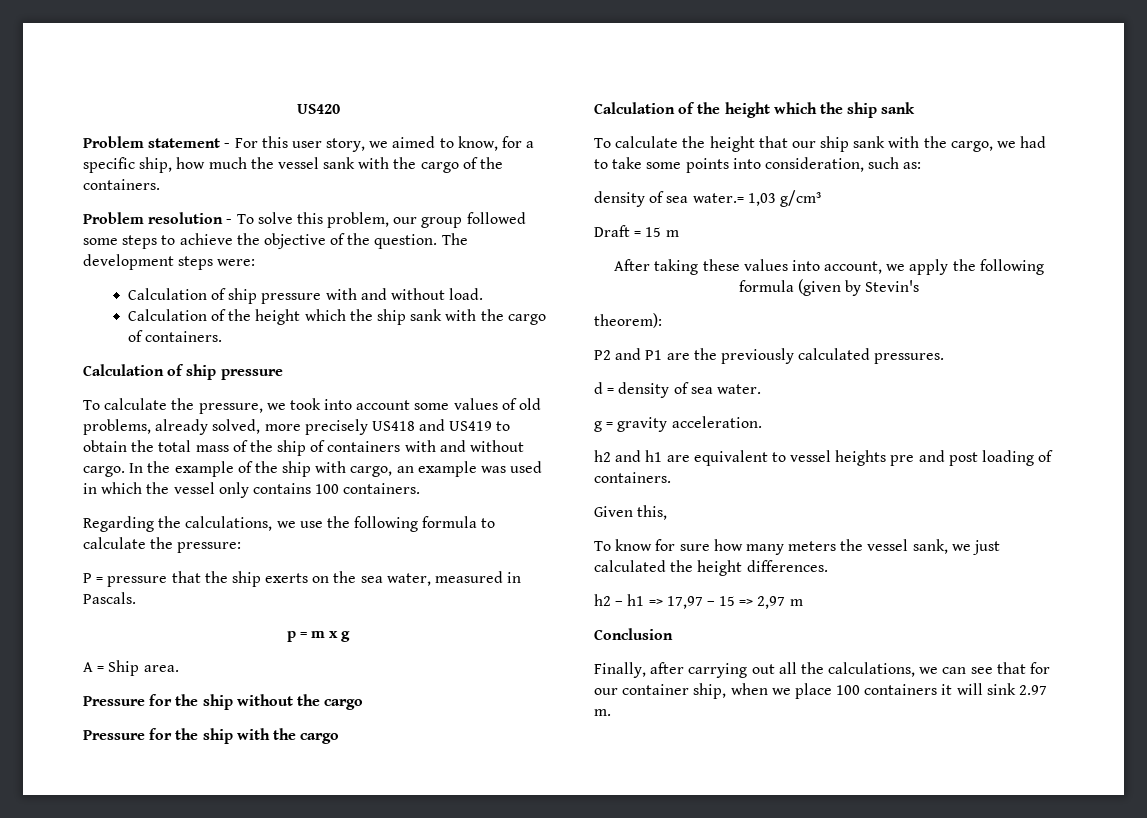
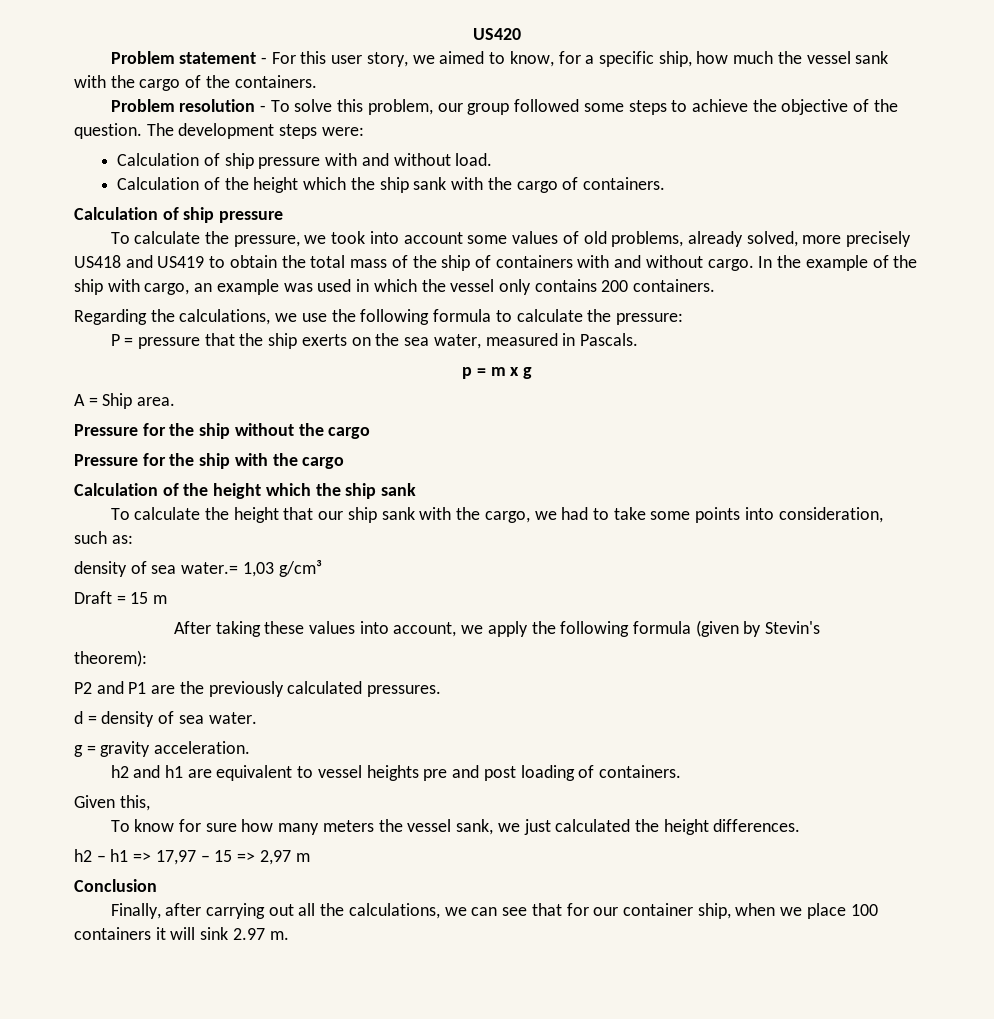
[315,484,340,494] 100 -> [601,280,629,292] 200

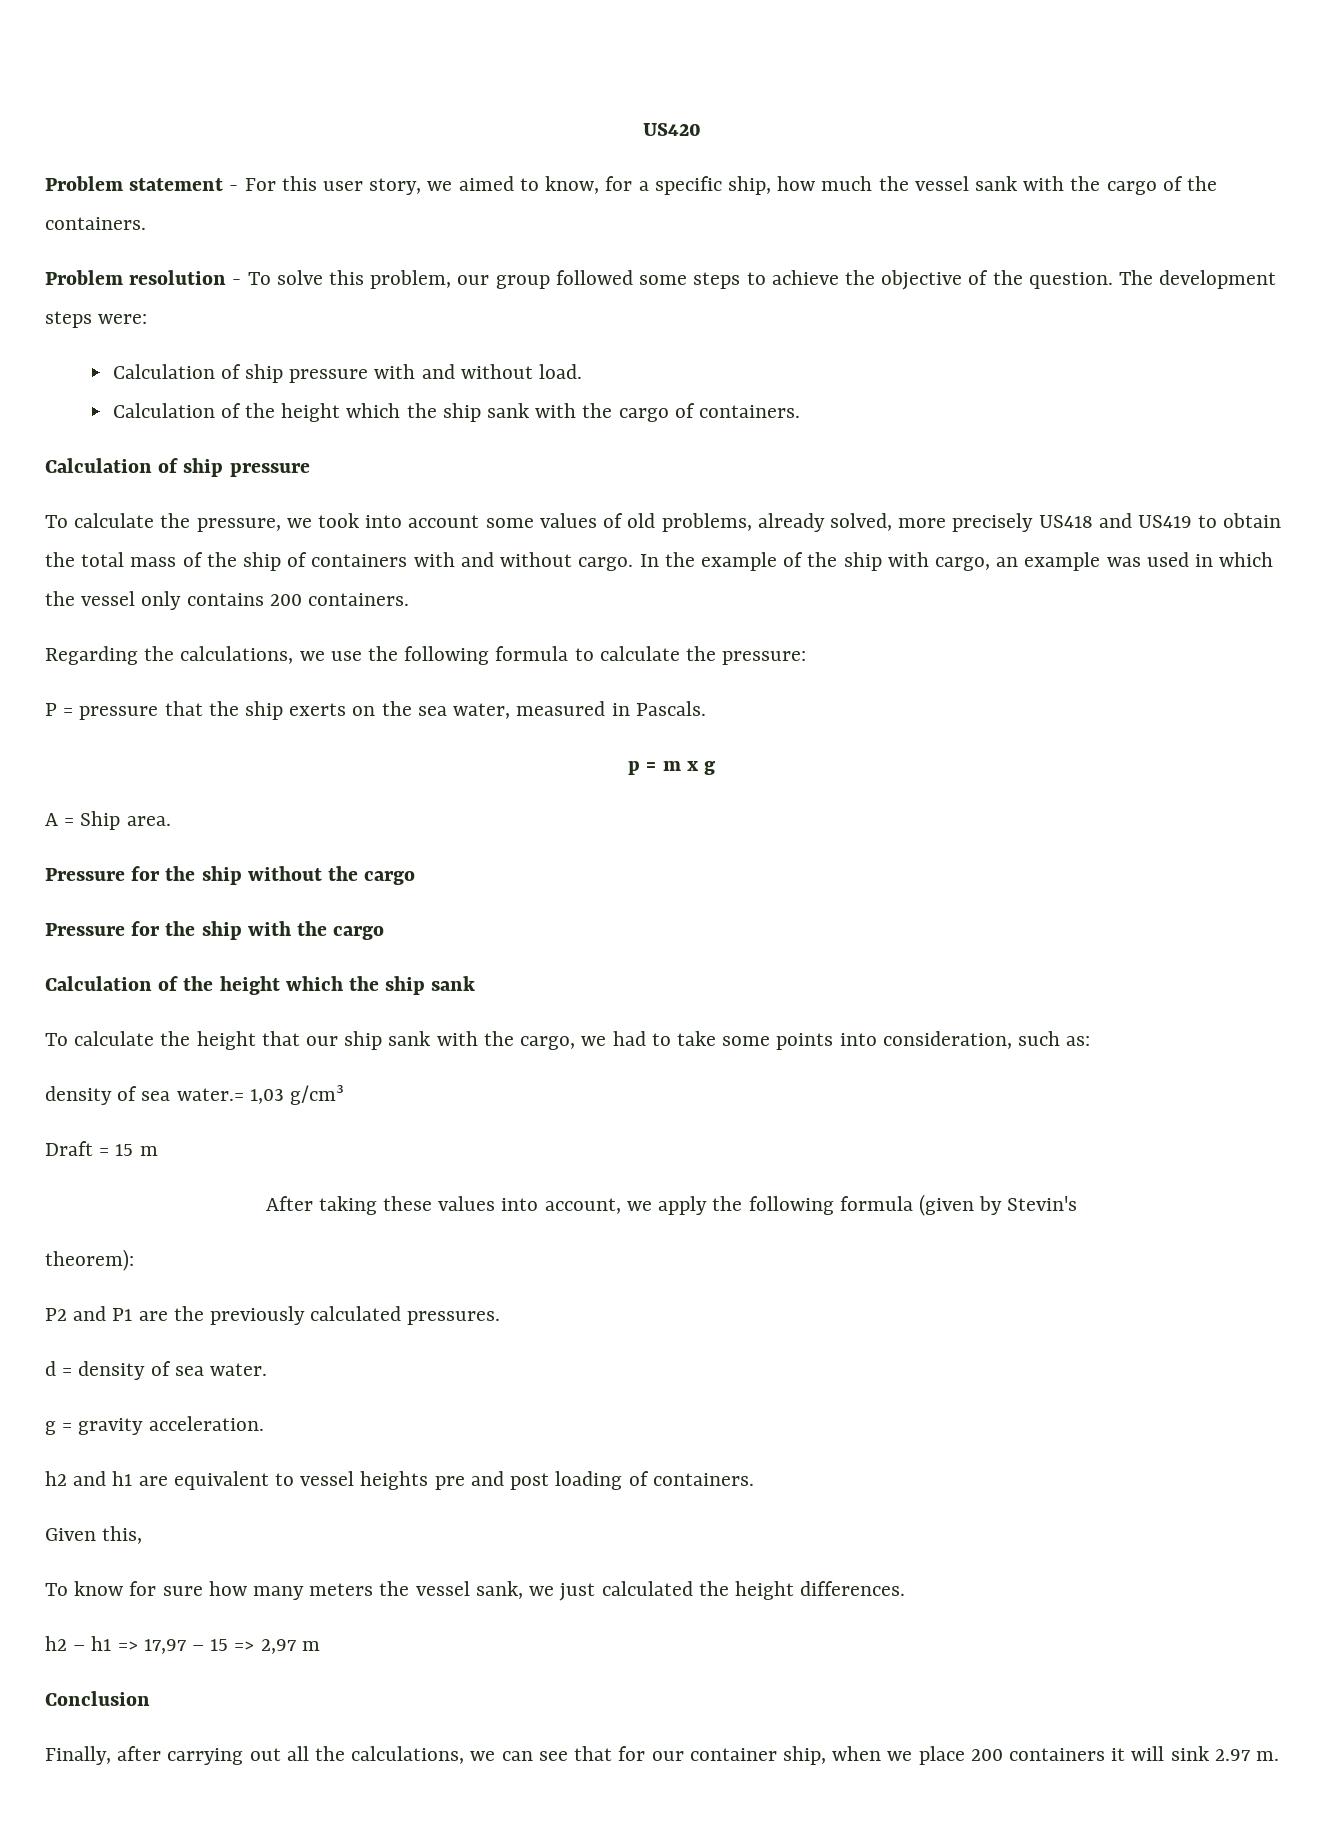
[850,904,878,916] 100 -> [970,1749,1003,1761] 200

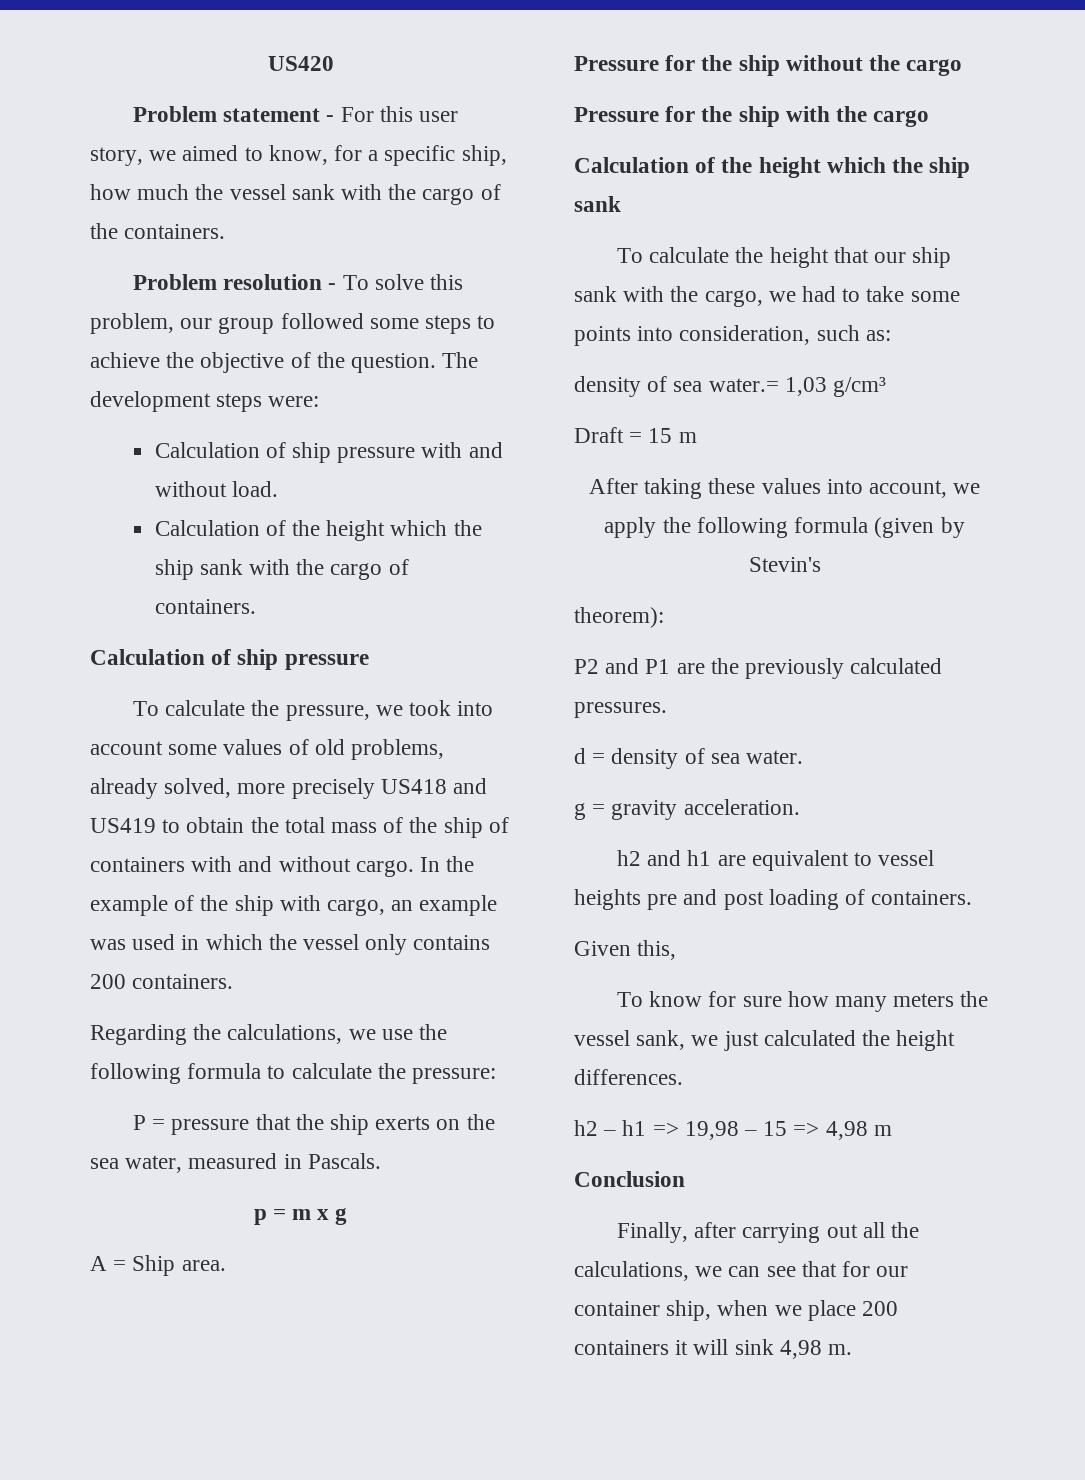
[143,1639,186,1654] 17,97 -> [684,1121,739,1140] 19,98
[260,1639,296,1654] 2,97 -> [825,1121,868,1140] 4,98
[1214,1749,1250,1761] 2.97 -> [779,1340,822,1359] 4,98

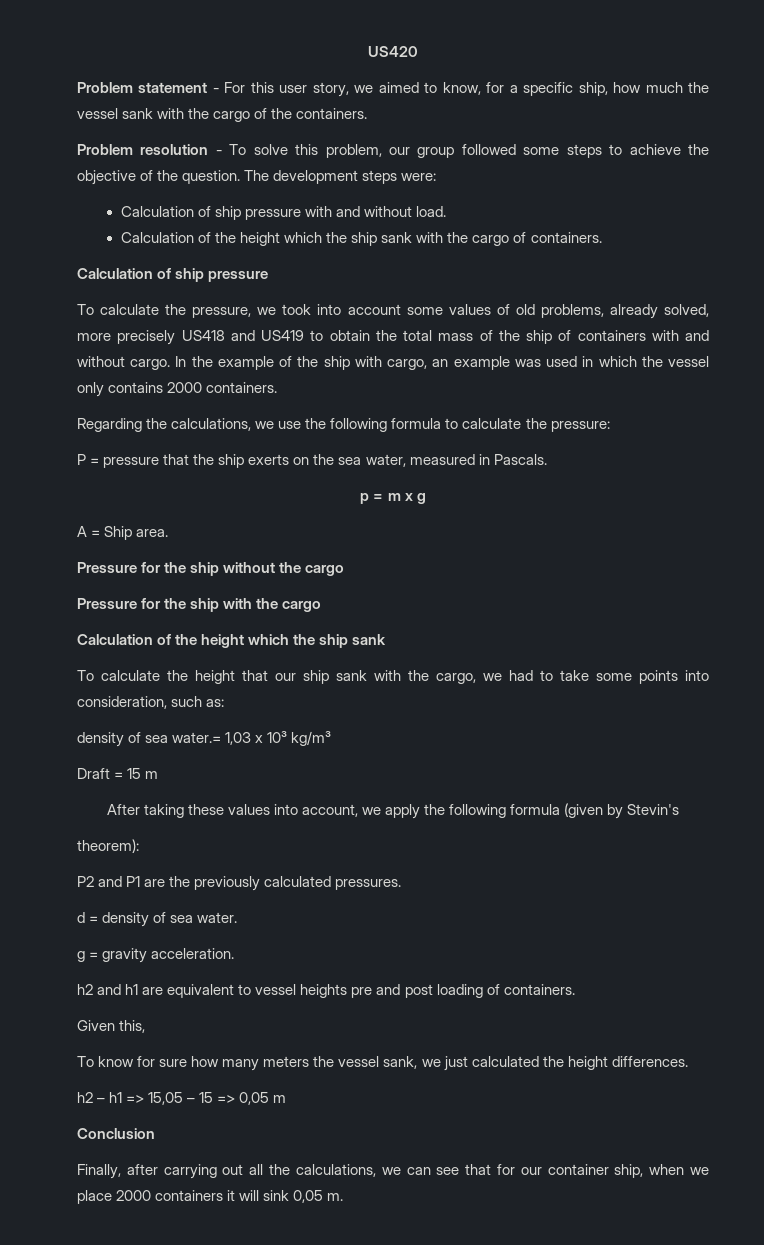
[90,974,126,989] 200 -> [167,382,203,393] 2000
[833,377,887,397] g/cm³ -> [255,731,332,746] x 10³ kg/m³
[684,1121,739,1140] 19,98 -> [148,1092,184,1105] 15,05
[825,1121,868,1140] 4,98 -> [239,1092,270,1105] 0,05
[862,1301,899,1316] 200 -> [116,1190,152,1201] 2000
[779,1340,822,1359] 4,98 -> [293,1190,324,1203] 0,05

